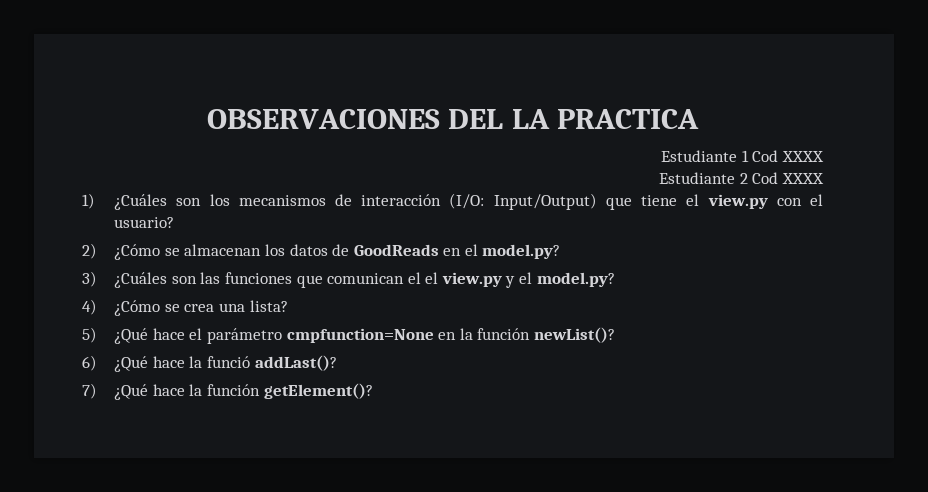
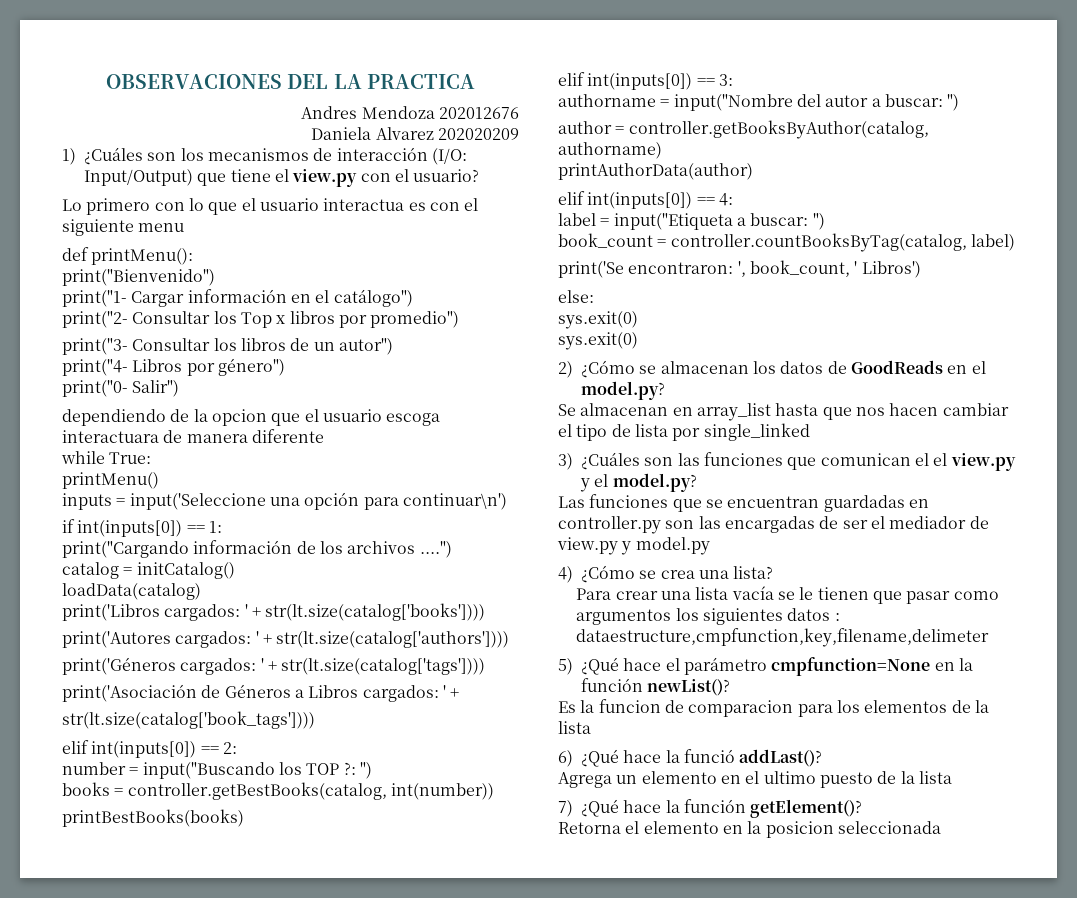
[661,150,825,162] [659,172,825,184] Estudiante 1 Cod XXXX // Estudiante 2 Cod XXXX -> [301,106,519,119] [311,127,519,140] Andres Mendoza 202012676 // Daniela Alvarez 202020209
(175, 222) none -> [62,198,479,215] [62,219,185,236] [62,247,194,265] [62,269,215,286] [62,289,413,307] [62,311,460,328] [62,338,393,355] [62,358,285,376] [62,380,180,397] [62,409,441,426] [62,429,324,443] [61,451,152,464] [62,472,159,489] [62,492,507,510] [62,519,222,537] [62,540,452,558] [62,562,235,579] [62,583,201,600] [62,603,486,621] [62,631,510,648] [62,657,486,675] [62,684,460,702] [62,711,315,729] [62,740,237,758] [62,762,372,779] [62,782,494,800] [62,809,244,827] [558,72,733,90] [558,94,960,111] [558,120,929,139] [558,142,662,159] [558,163,753,180] [558,191,733,209] [558,213,825,230] [558,233,1015,252] [558,260,921,278] [558,290,594,303] [558,311,638,329] [558,332,638,350] // Lo primero con lo que el usuario interactua es con el siguiente menu // def printMenu(): // print("Bienvenido") // print("1- Cargar información en el catálogo") // print("2- Consultar los Top x libros por promedio") // print("3- Consultar los libros de un autor") // print("4- Libros por género") // print("0- Salir") // dependiendo de la opcion que el usuario escoga interactuara de manera diferente // while True: // printMenu() // inputs = input('Seleccione una opción para continuar\n') // if int(inputs[0]) == 1: // print("Cargando información de los archivos ....") // catalog = initCatalog() // loadData(catalog) // print('Libros cargados: ' + str(lt.size(catalog['books']))) // print('Autores cargados: ' + str(lt.size(catalog['authors']))) // print('Géneros cargados: ' + str(lt.size(catalog['tags']))) // print('Asociación de Géneros a Libros cargados: ' + // str(lt.size(catalog['book_tags']))) // elif int(inputs[0]) == 2: // number = input("Buscando los TOP ?: ") // books = controller.getBestBooks(catalog, int(number)) // printBestBooks(books) // elif int(inputs[0]) == 3: // authorname = input("Nombre del autor a buscar: ") // author = controller.getBooksByAuthor(catalog, authorname) // printAuthorData(author) // elif int(inputs[0]) == 4: // label = input("Etiqueta a buscar: ") // book_count = controller.countBooksByTag(catalog, label) // print('Se encontraron: ', book_count, ' Libros') // else: // sys.exit(0) // sys.exit(0)
(561, 251) none -> [558,403,1009,421] [558,423,810,441] // Se almacenan en array_list hasta que nos hacen cambiar el tipo de lista por single_linked
(615, 279) none -> [558,494,929,512] [558,516,989,534] [557,537,710,555] // Las funciones que se encuentran guardadas en controller.py son las encargadas de ser el mediador de view.py y model.py
(288, 306) none -> [576,586,999,604] [576,608,840,625] [576,628,990,647] // Para crear una lista vacía se le tienen que pasar como argumentos los siguientes datos : dataestructure,cmpfunction,key,filename,delimeter
(615, 335) none -> [558,699,989,717] [558,721,591,734] // Es la funcion de comparacion para los elementos de la lista
(337, 363) none -> [558,771,952,788] // Agrega un elemento en el ultimo puesto de la lista
(373, 391) none -> [558,821,941,838] // Retorna el elemento en la posicion seleccionada

